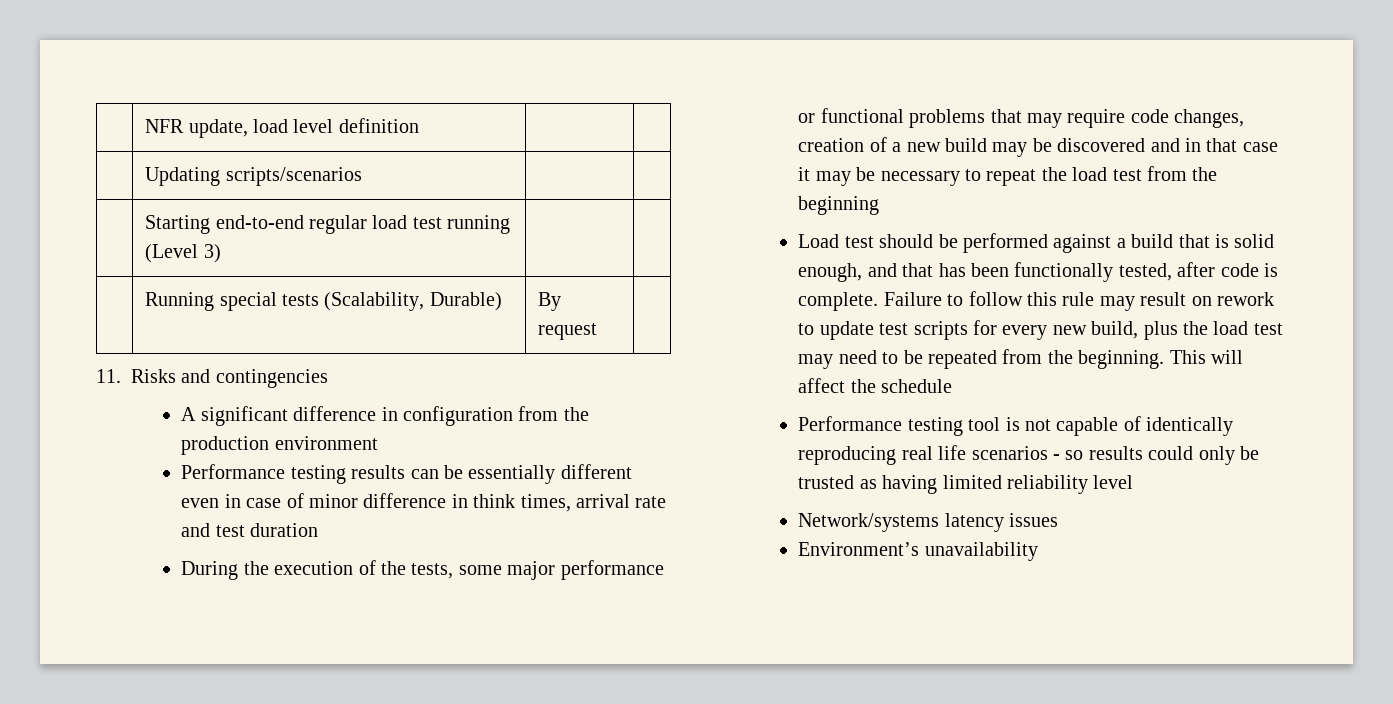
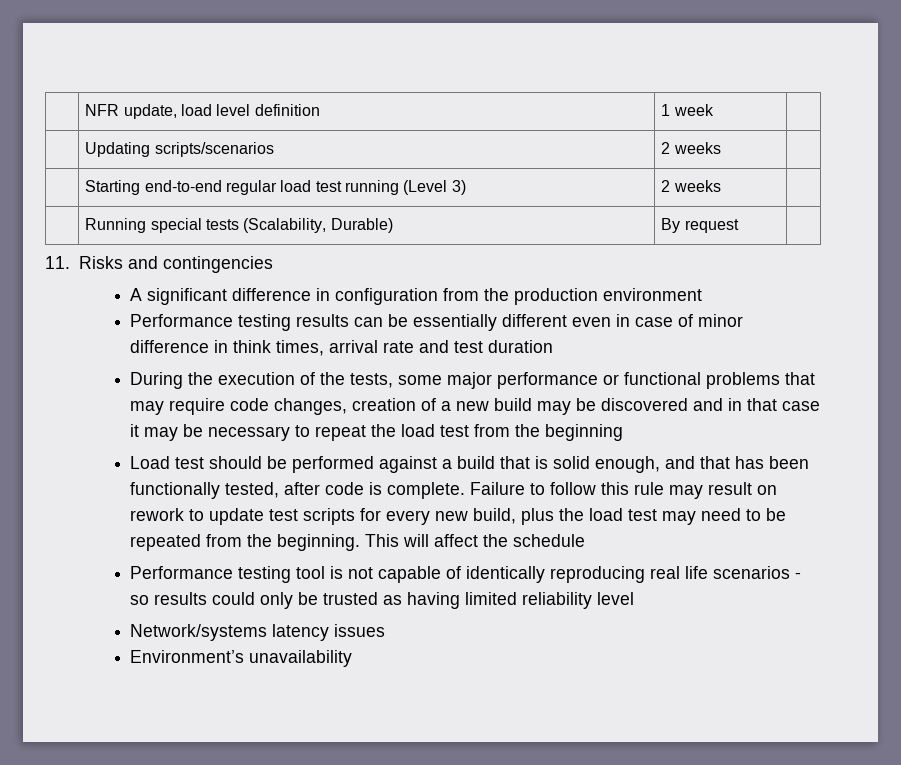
(419, 125) none -> [661,104,714,116] 1 week
(362, 176) none -> [661,142,721,154] 2 weeks
(221, 253) none -> [661,180,721,192] 2 weeks

